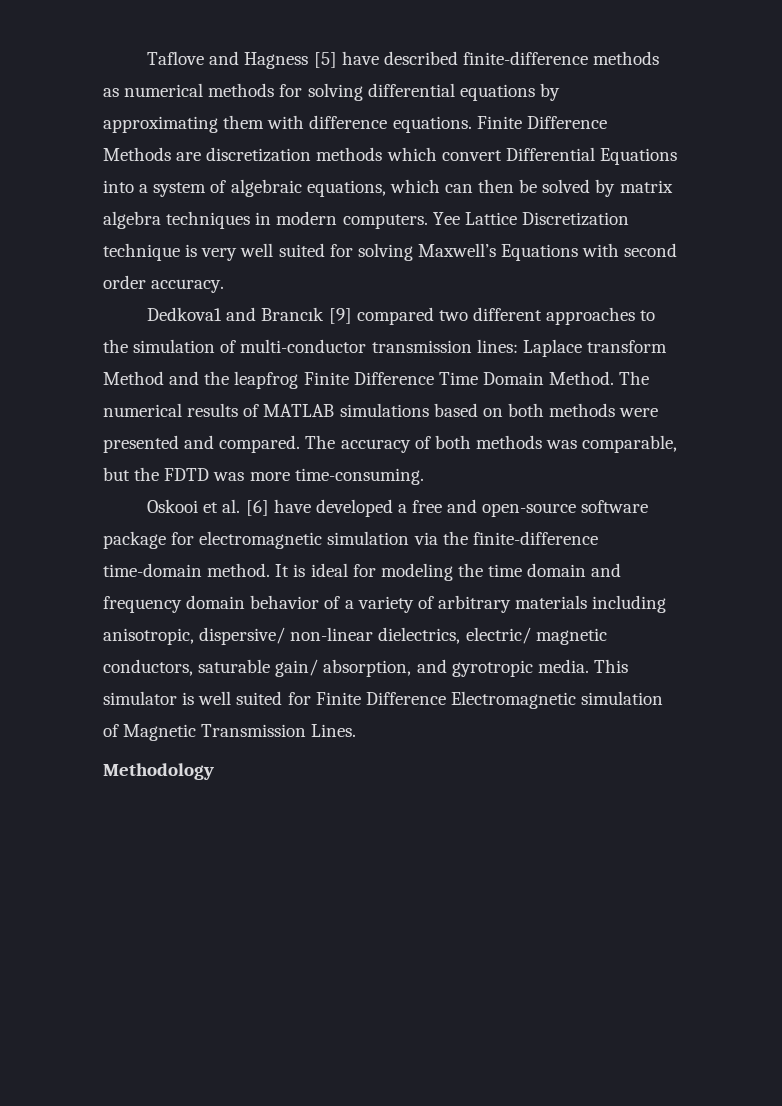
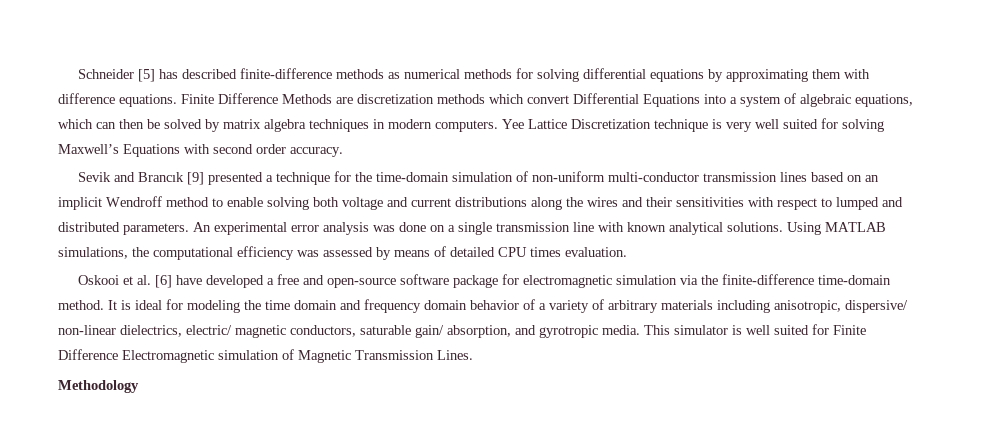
[147,51,379,69] Taflove and Hagness [5] have -> [78,69,179,82] Schneider [5] has
[147,307,223,321] Dedkova1 -> [78,172,112,182] Sevik
[356,307,656,325] [103,339,237,353] compared two different approaches to the simulation of -> [208,171,606,185] presented a technique for the time-domain simulation of non-uniform
[476,339,667,357] [103,371,650,389] [103,403,659,417] [103,435,678,453] [103,467,424,485] lines: Laplace transform Method and the leapfrog Finite Difference Time Domain Method. The numerical results of MATLAB simulations based on both methods were presented and compared. The accuracy of both methods was comparable, but the FDTD was more time-consuming. -> [780,172,880,182] [58,196,903,210] [58,222,886,235] [58,246,627,260] lines based on an implicit Wendroff method to enable solving both voltage and current distributions along the wires and their sensitivities with respect to lumped and distributed parameters. An experimental error analysis was done on a single transmission line with known analytical solutions. Using MATLAB simulations, the computational efficiency was assessed by means of detailed CPU times evaluation.

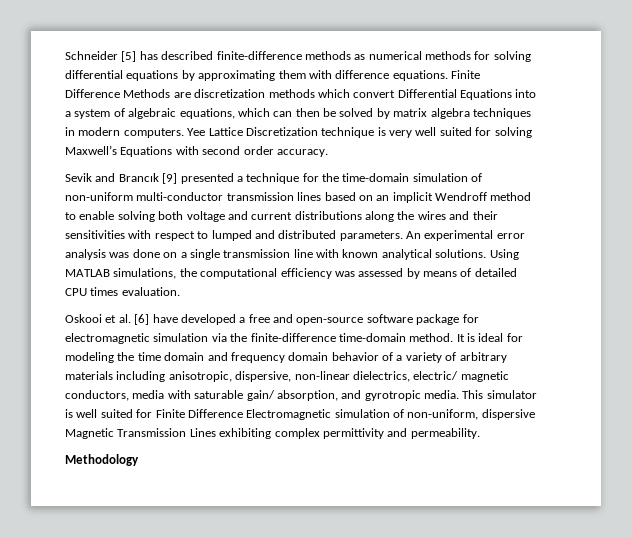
[845,300,908,313] dispersive/ -> [235,371,292,382] dispersive,
(356, 331) none -> [132,390,191,399] media with
[298,350,473,363] Magnetic Transmission Lines. -> [407,409,535,420] [65,428,480,439] non-uniform, dispersive Magnetic Transmission Lines exhibiting complex permittivity and permeability.

